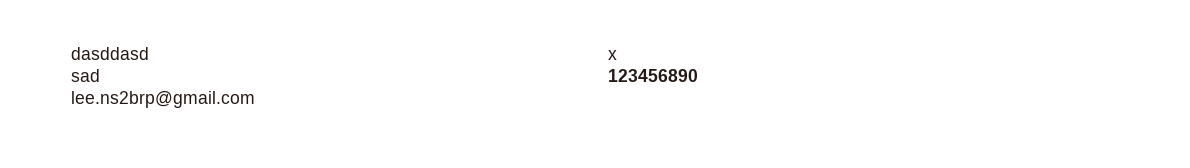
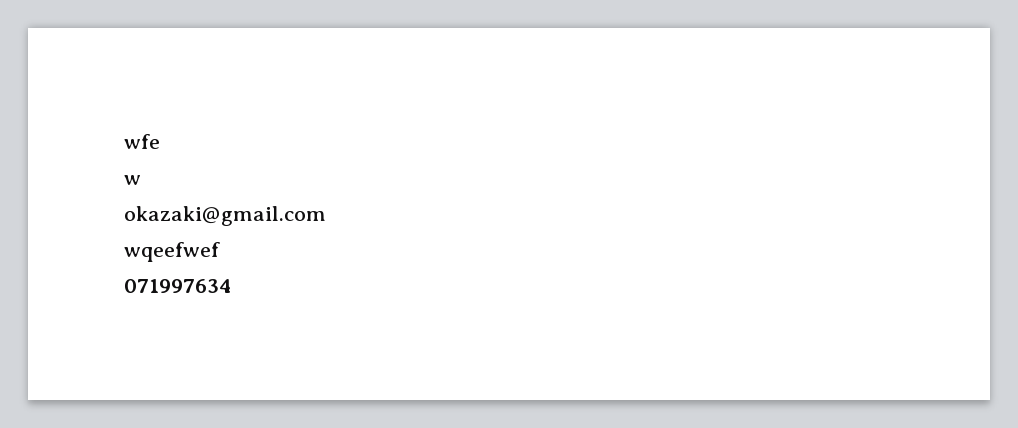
[71,47,149,60] [71,69,100,82] [71,91,255,108] [608,50,617,60] [608,69,698,82] dasddasd // sad // lee.ns2brp@gmail.com // x // 123456890 -> [124,134,160,149] [124,175,141,185] [124,206,326,226] [124,242,220,262] [124,279,231,293] wfe // w // okazaki@gmail.com // wqeefwef // 071997634

